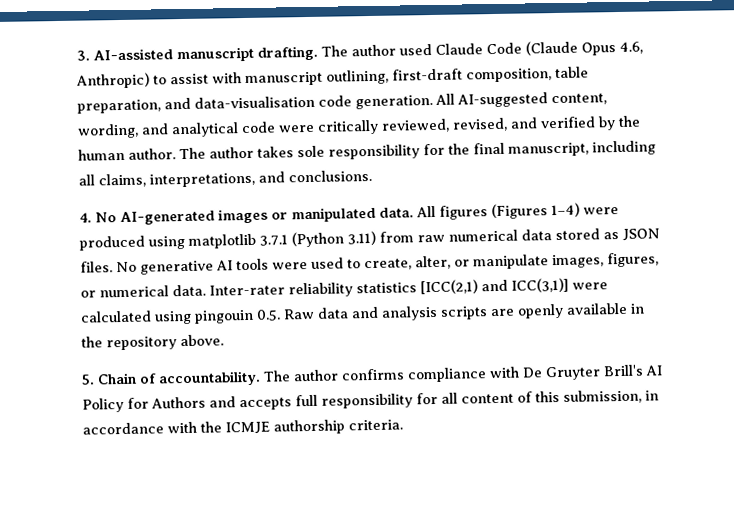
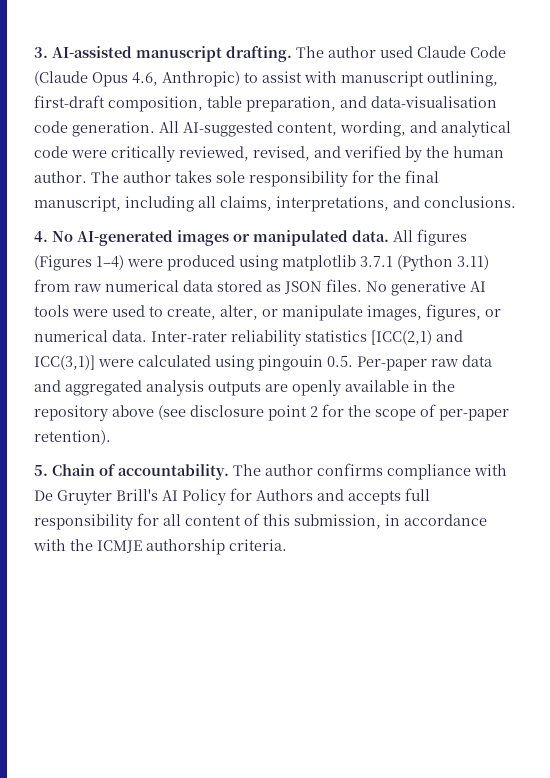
[283,305,488,321] Raw data and analysis scripts -> [357,355,492,371] [34,380,261,396] Per-paper raw data and aggregated analysis outputs
[180,334,224,347] above. -> [112,404,509,421] [34,430,111,445] above (see disclosure point 2 for the scope of per-paper retention).

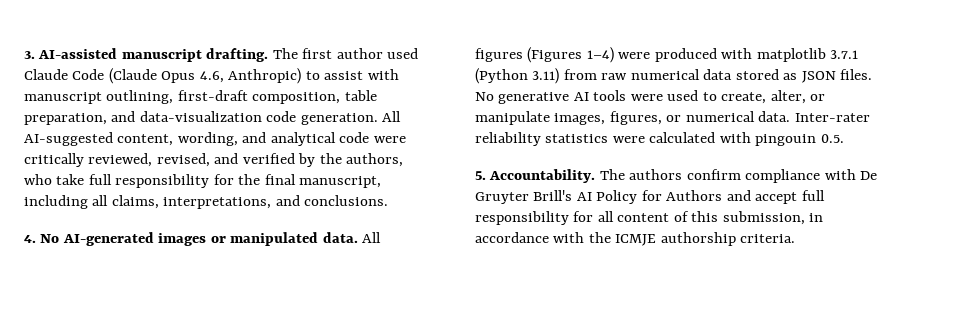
(324, 52) none -> [302,48,333,59] first
[371,96,497,108] data-visualisation -> [139,111,262,122] data-visualization
[453,146,504,158] [34,170,245,183] human author. The author takes sole -> [346,153,404,167] [24,174,112,185] authors, who take full
[239,255,278,271] using -> [721,48,753,59] with
[371,330,463,345] [34,355,95,370] [ICC(2,1) and ICC(3,1)] -> (609, 138) none
[215,355,254,371] using -> [719,132,751,143] with
[357,355,492,371] [34,380,455,396] [34,404,509,421] [34,430,111,445] [34,463,383,480] Per-paper raw data and aggregated analysis outputs are openly available in the repository above (see disclosure point 2 for the scope of per-paper retention). // 5. Chain of accountability. The author confirms -> [475,169,741,183] // 5. Accountability. The authors confirm
[348,490,401,505] accepts -> [755,192,798,204] accept

